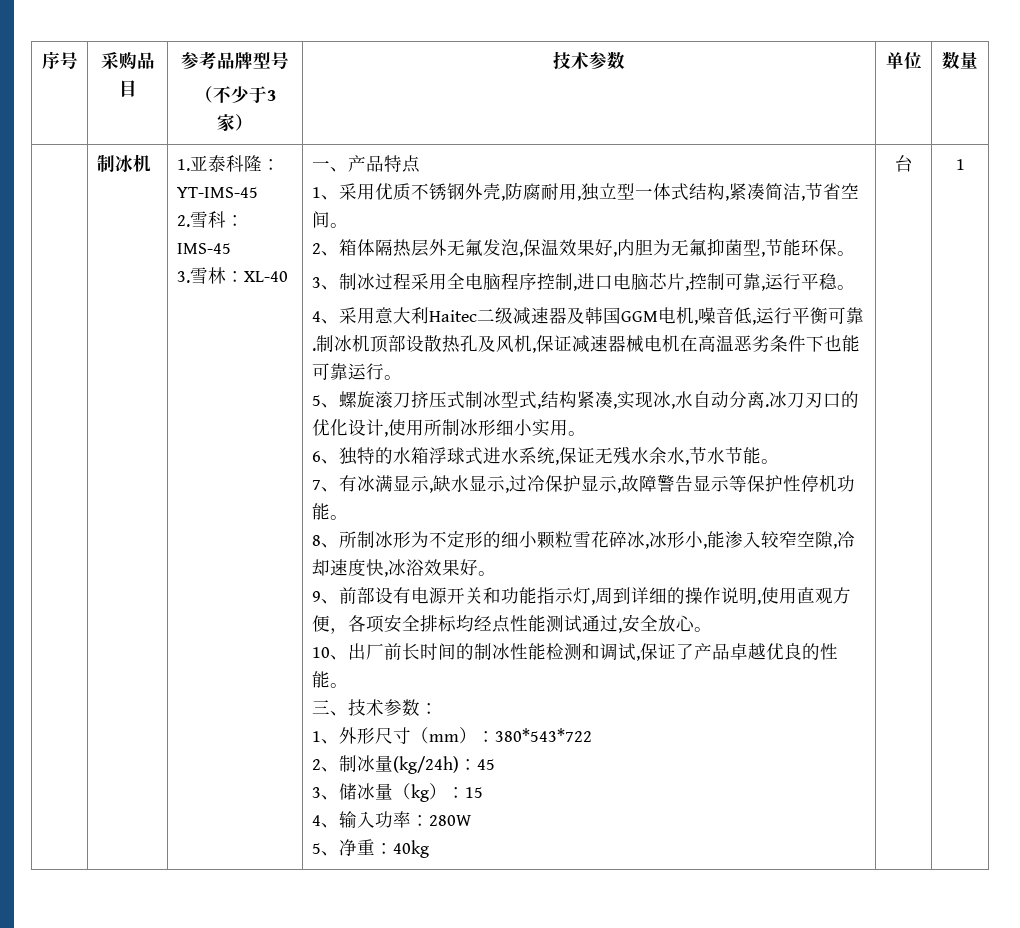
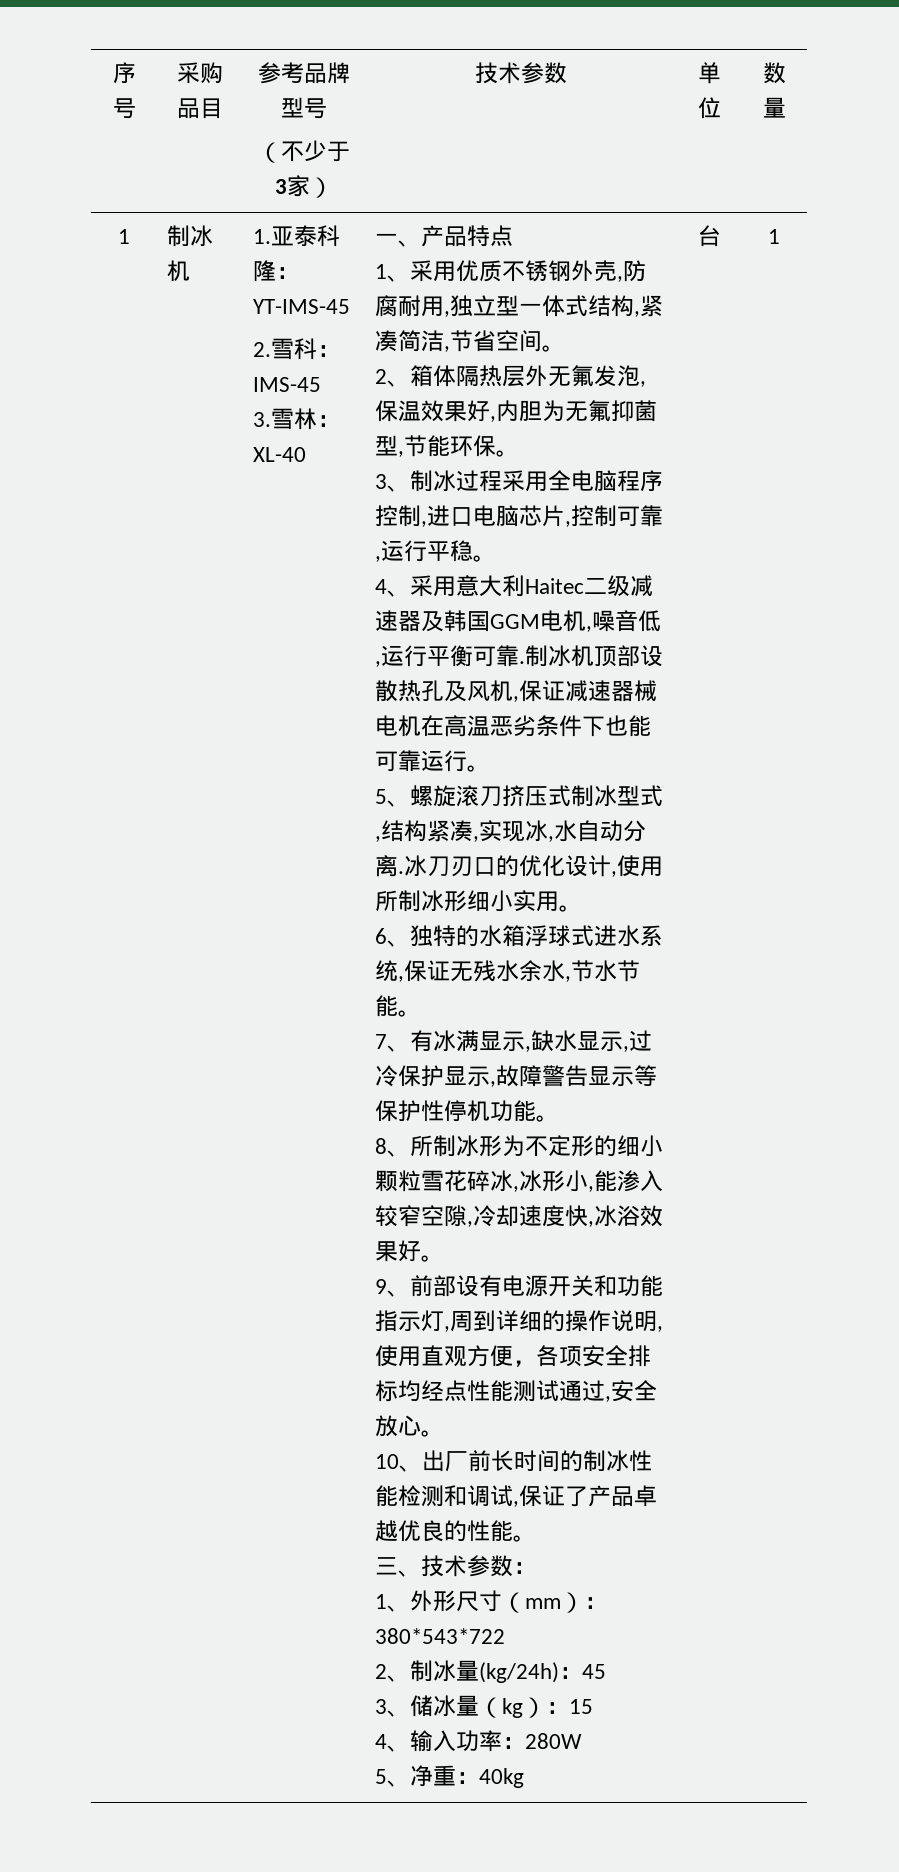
(978, 60) none -> [118,229,130,244] 1

